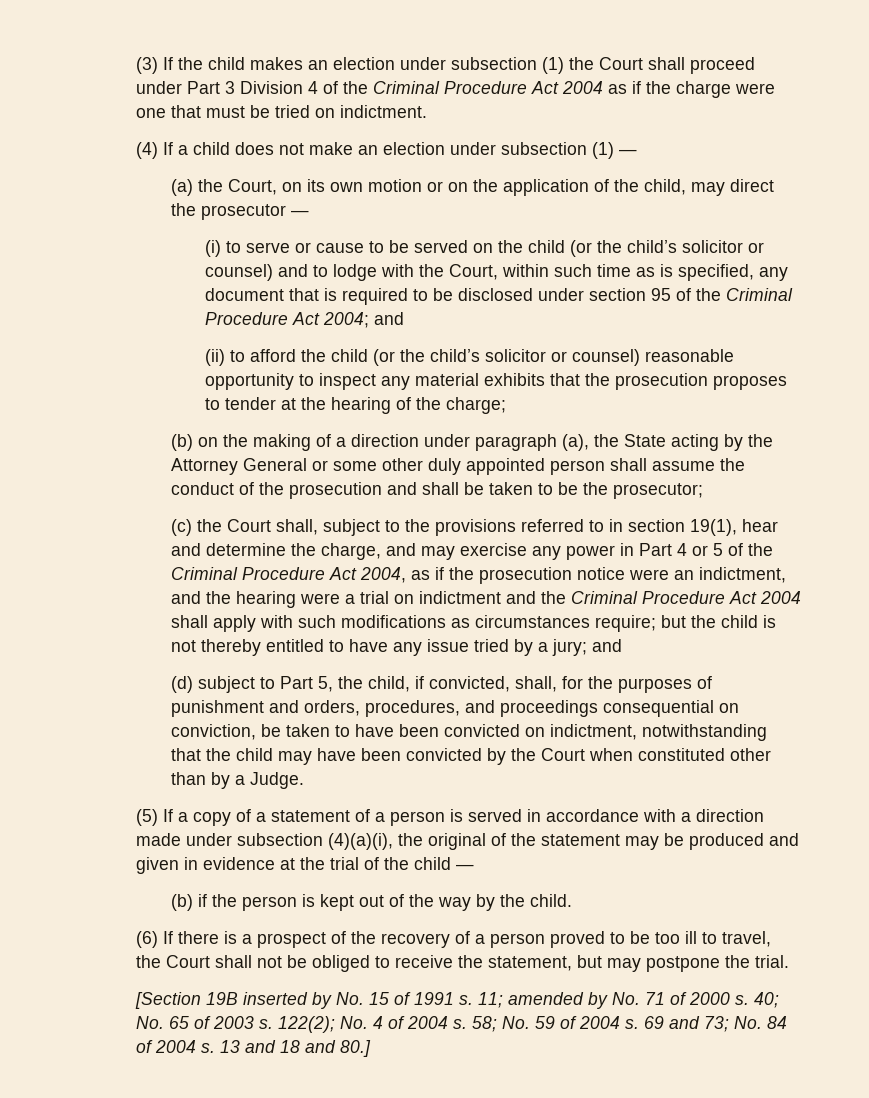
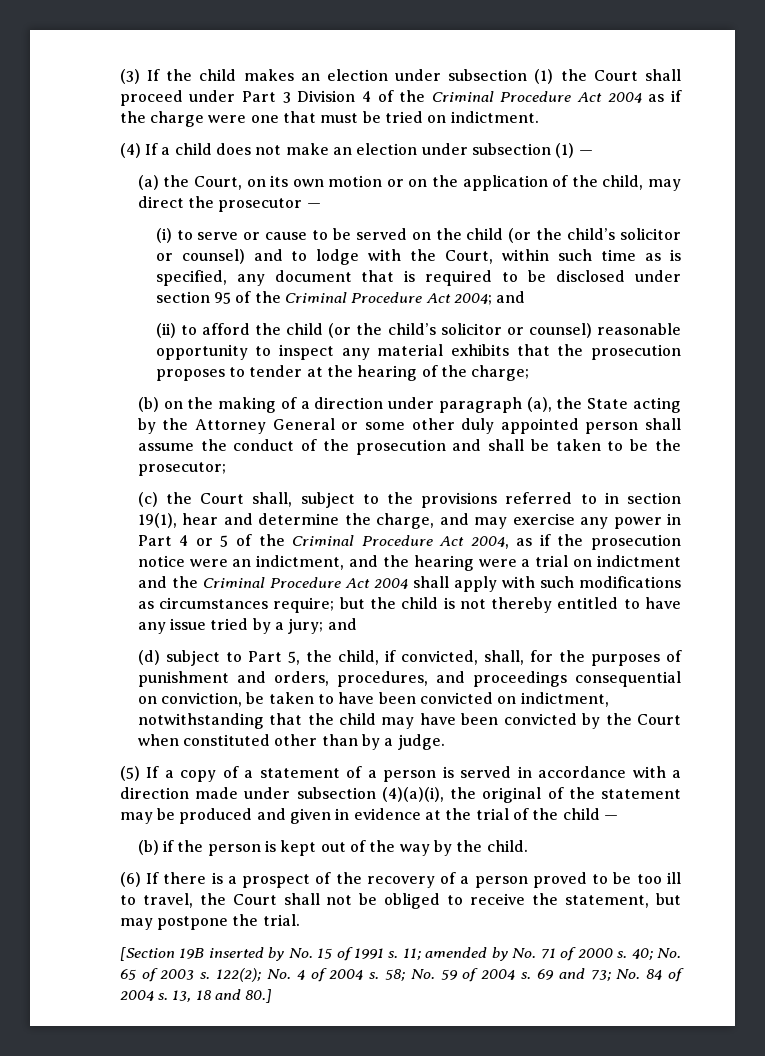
[249,772,304,789] Judge. -> [397,734,445,750] judge.
[220,1040,277,1053] 13 and -> [172,990,192,1002] 13,

